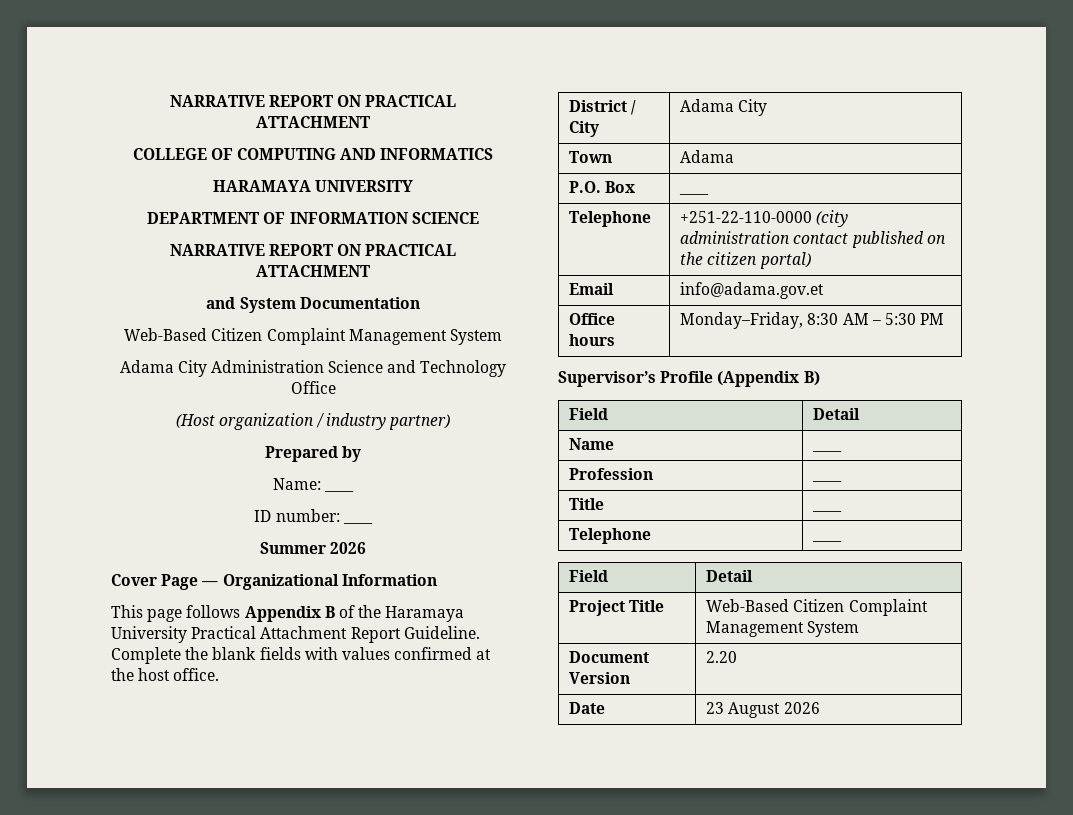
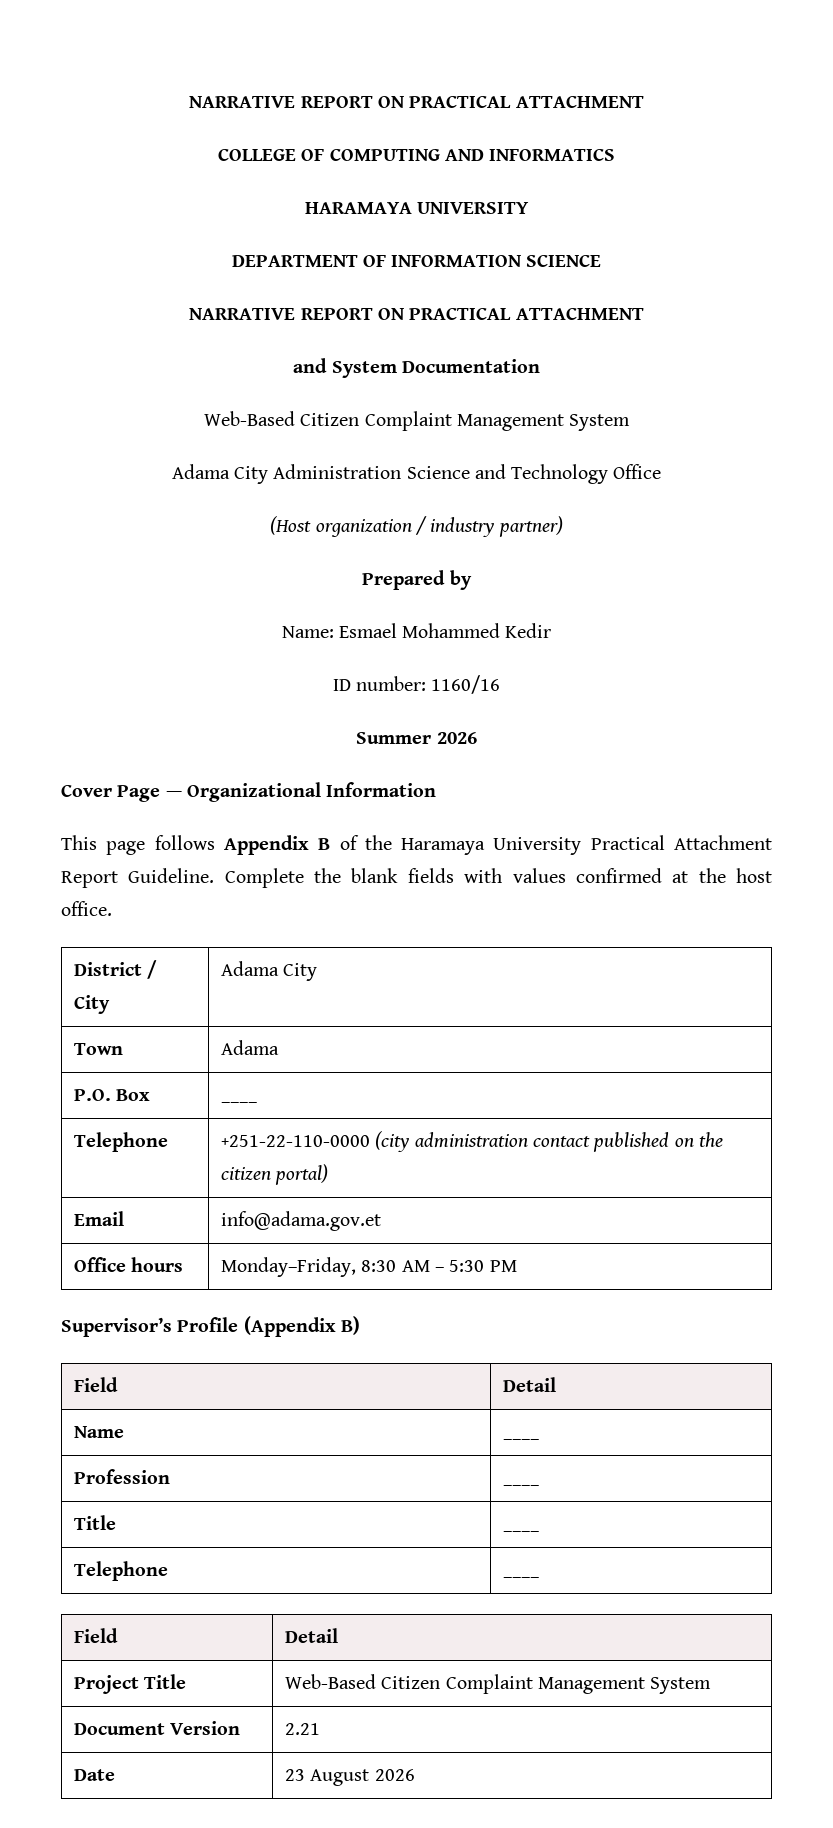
[324,490,355,492] ____ -> [338,623,552,638] Esmael Mohammed Kedir
[342,522,373,524] ____ -> [431,675,501,694] 1160/16
[706,651,738,663] 2.20 -> [285,1723,321,1735] 2.21

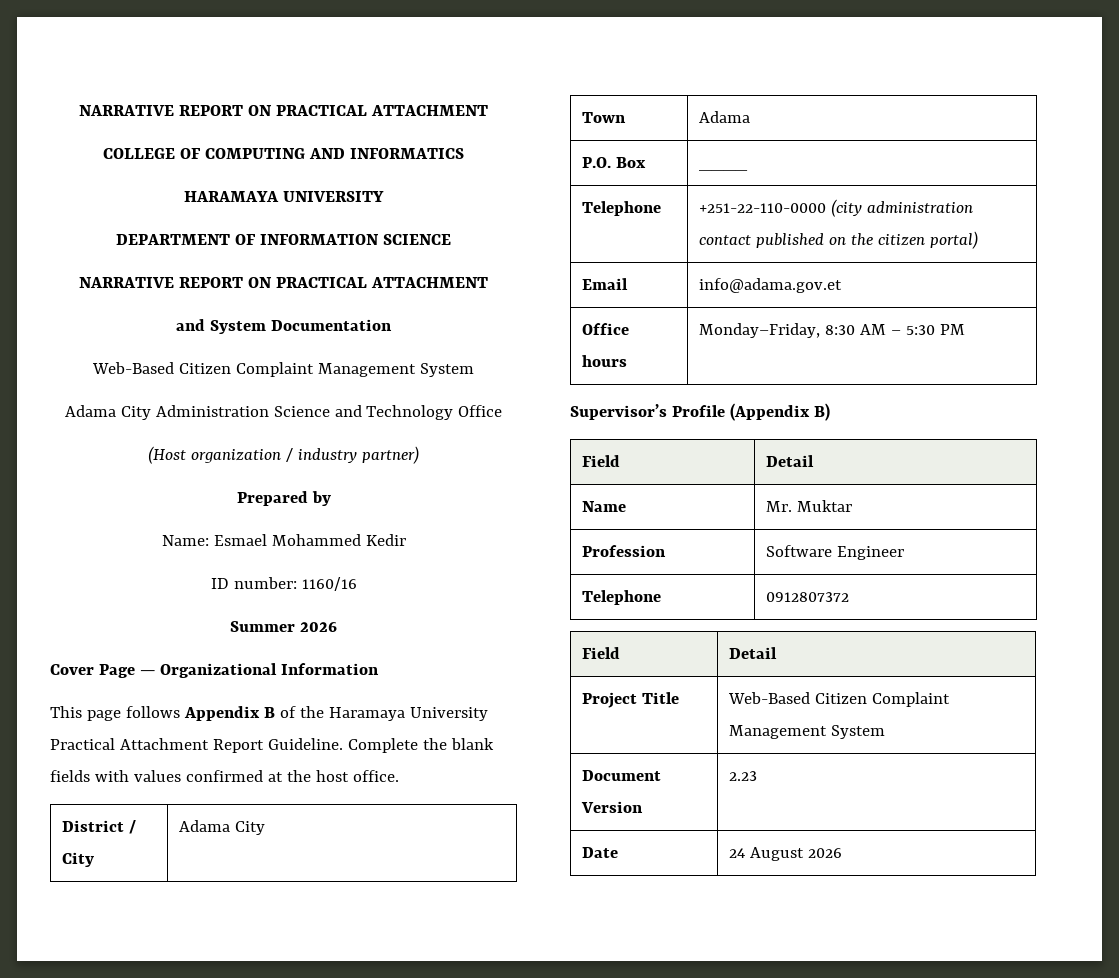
[503,1438,540,1440] ____ -> [765,500,852,512] Mr. Muktar
[503,1484,540,1486] [74,1515,117,1530] [503,1530,540,1532] [74,1561,169,1581] [503,1576,540,1578] ____ // Title | ____ // Telephone | ____ -> [765,545,904,560] [581,590,661,605] [765,592,849,602] Software Engineer // Telephone | 0912807372
[285,1723,321,1735] 2.21 -> [728,771,757,781] 2.23
[285,1769,306,1781] 23 -> [728,848,745,858] 24

